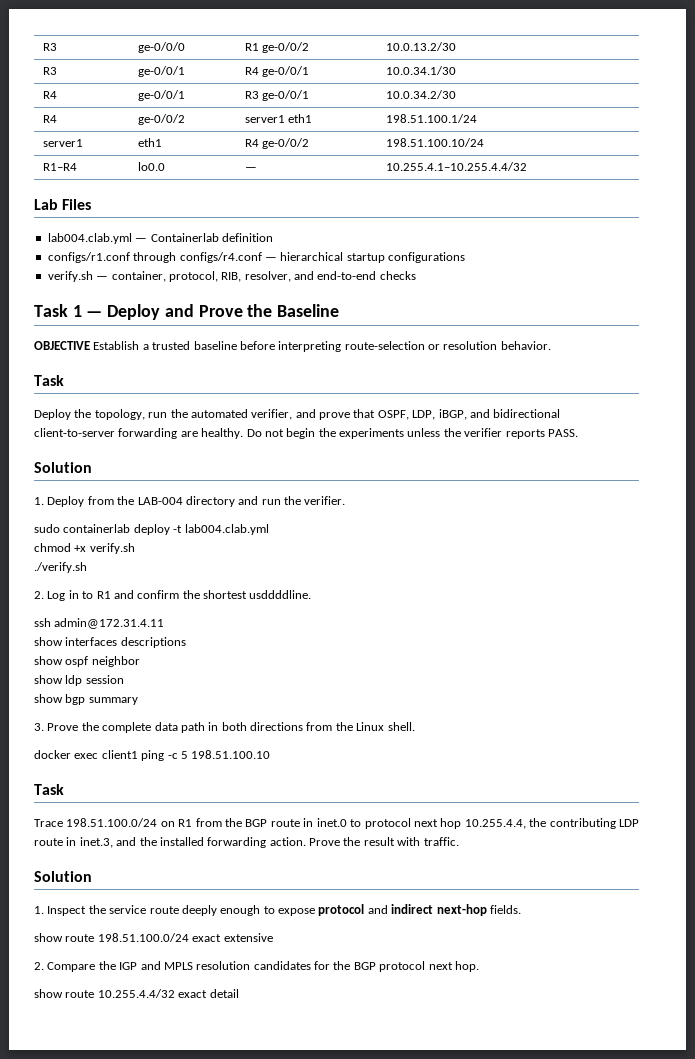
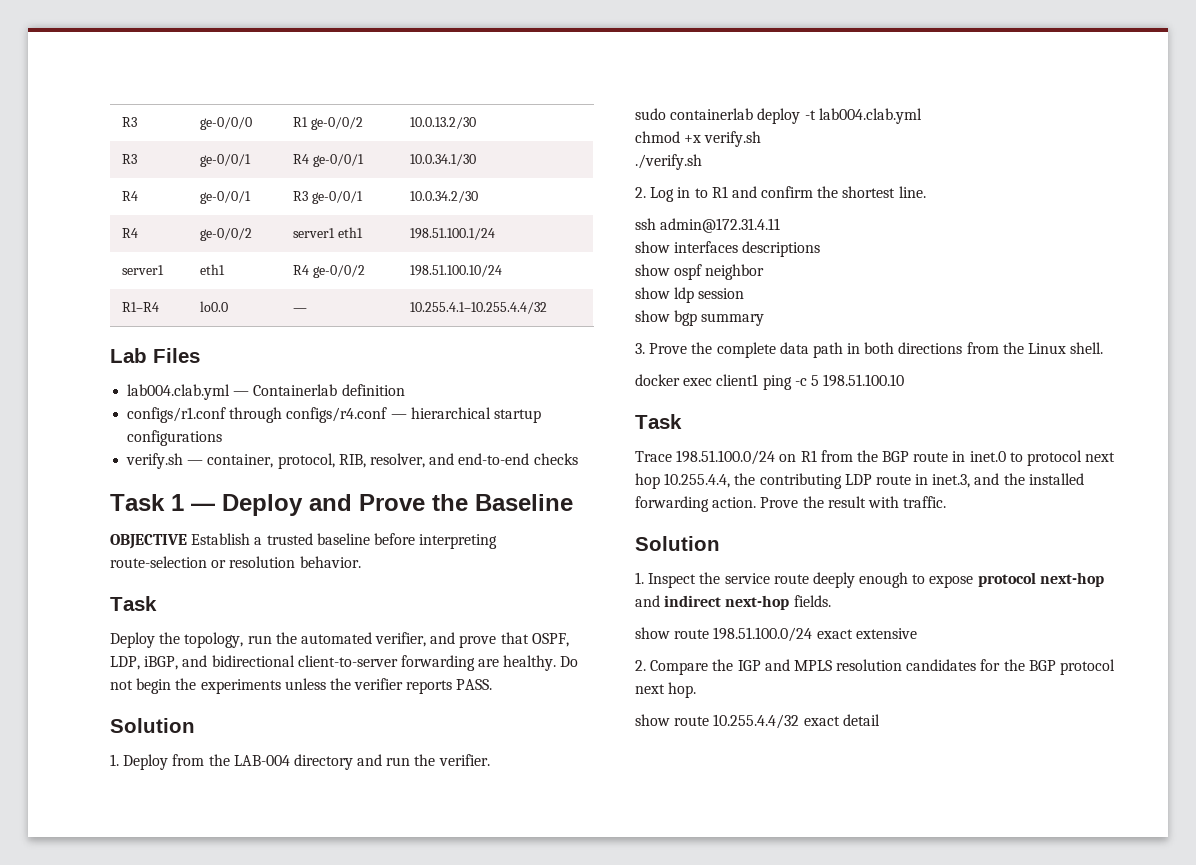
[249,590,312,599] usddddline. -> [898,186,926,198] line.
(365, 910) none -> [1039,572,1104,587] next-hop

